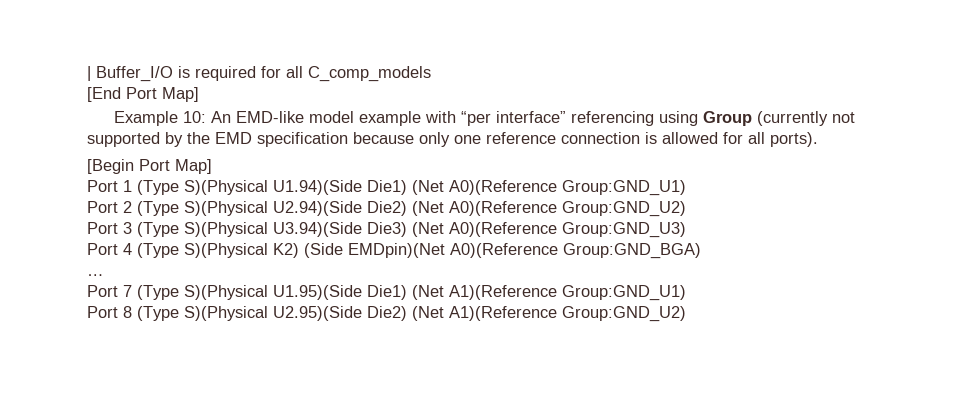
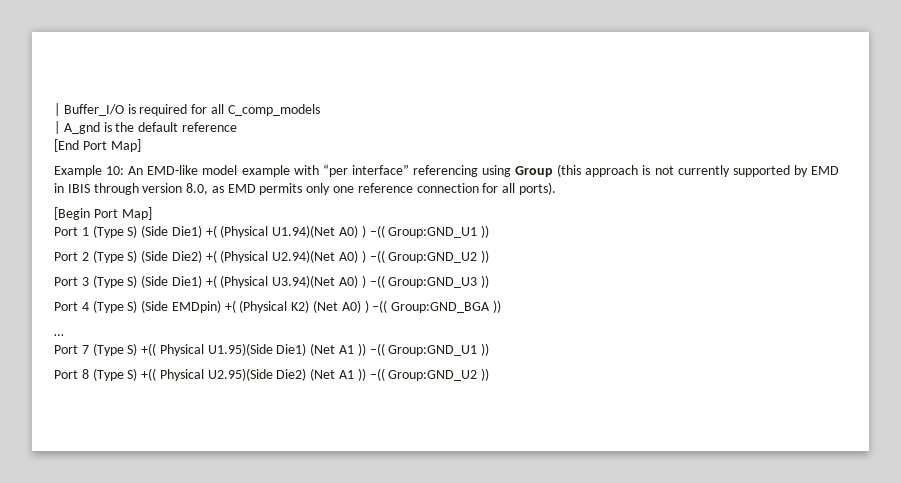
(431, 74) none -> [54,121,237,134] // | A_gnd is the default reference
[756,111,855,126] [87,132,414,147] (currently not supported by the EMD specification because -> [557,164,839,177] [54,183,303,195] (this approach is not currently supported by EMD in IBIS through version 8.0, as EMD permits
[645,132,718,144] is allowed -> (479, 188) none
[184,180,686,196] [87,201,686,217] [87,222,686,238] [87,243,701,259] [87,274,104,276] [87,285,686,301] [87,306,686,322] S)(Physical U1.94)(Side Die1) (Net A0)(Reference Group:GND_U1) // Port 2 (Type S)(Physical U2.94)(Side Die2) (Net A0)(Reference Group:GND_U2) // Port 3 (Type S)(Physical U3.94)(Side Die3) (Net A0)(Reference Group:GND_U3) // Port 4 (Type S)(Physical K2) (Side EMDpin)(Net A0)(Reference Group:GND_BGA) // … // Port 7 (Type S)(Physical U1.95)(Side Die1) (Net A1)(Reference Group:GND_U1) // Port 8 (Type S)(Physical U2.95)(Side Die2) (Net A1)(Reference Group:GND_U2) -> [127,225,490,238] [54,250,490,263] [54,275,490,288] [54,300,501,313] [54,334,64,336] [54,343,490,356] [54,368,490,381] S) (Side Die1) +( (Physical U1.94)(Net A0) ) –(( Group:GND_U1 )) // Port 2 (Type S) (Side Die2) +( (Physical U2.94)(Net A0) ) –(( Group:GND_U2 )) // Port 3 (Type S) (Side Die1) +( (Physical U3.94)(Net A0) ) –(( Group:GND_U3 )) // Port 4 (Type S) (Side EMDpin) +( (Physical K2) (Net A0) ) –(( Group:GND_BGA )) // … // Port 7 (Type S) +(( Physical U1.95)(Side Die1) (Net A1 )) –(( Group:GND_U1 )) // Port 8 (Type S) +(( Physical U2.95)(Side Die2) (Net A1 )) –(( Group:GND_U2 ))

